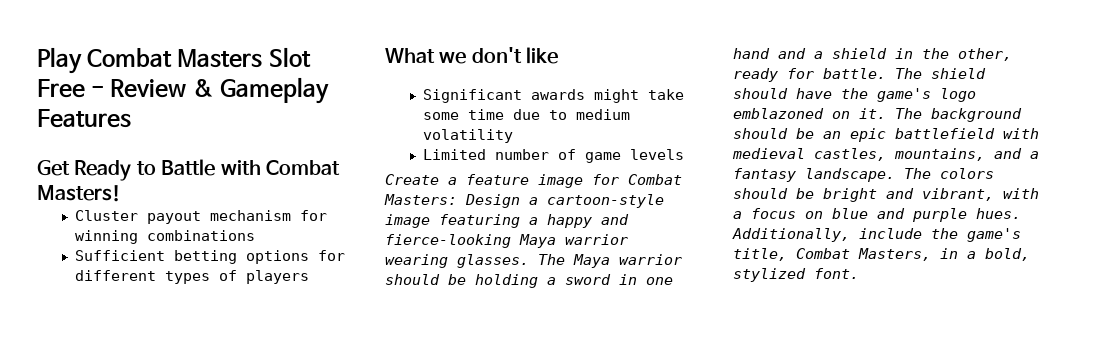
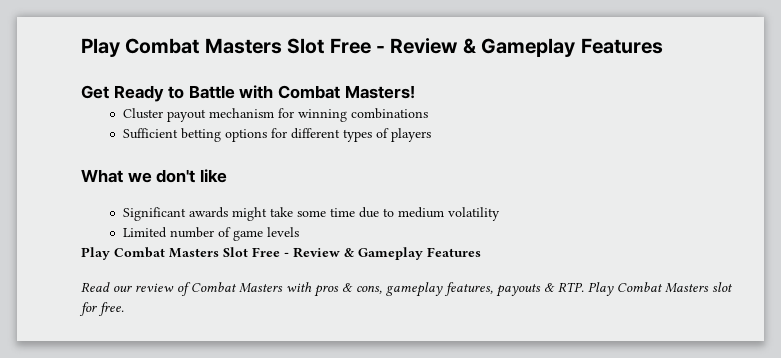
[385,174,682,188] [384,194,664,208] [385,214,629,228] [385,234,628,248] [385,254,682,268] [385,274,673,288] [733,48,1012,61] [733,68,986,82] [733,88,976,102] [733,108,1022,122] [733,128,1039,142] [732,148,1039,161] [733,168,994,182] [733,188,1039,202] [733,208,1021,222] [732,228,1021,242] [733,248,1030,261] [733,268,859,282] Create a feature image for Combat Masters: Design a cartoon-style image featuring a happy and fierce-looking Maya warrior wearing glasses. The Maya warrior should be holding a sword in one hand and a shield in the other, ready for battle. The shield should have the game's logo emblazoned on it. The background should be an epic battlefield with medieval castles, mountains, and a fantasy landscape. The colors should be bright and vibrant, with a focus on blue and purple hues. Additionally, include the game's title, Combat Masters, in a bold, stylized font. -> [81,247,481,260] [81,282,733,297] [79,302,124,316] Play Combat Masters Slot Free - Review & Gameplay Features // Read our review of Combat Masters with pros & cons, gameplay features, payouts & RTP. Play Combat Masters slot for free.

